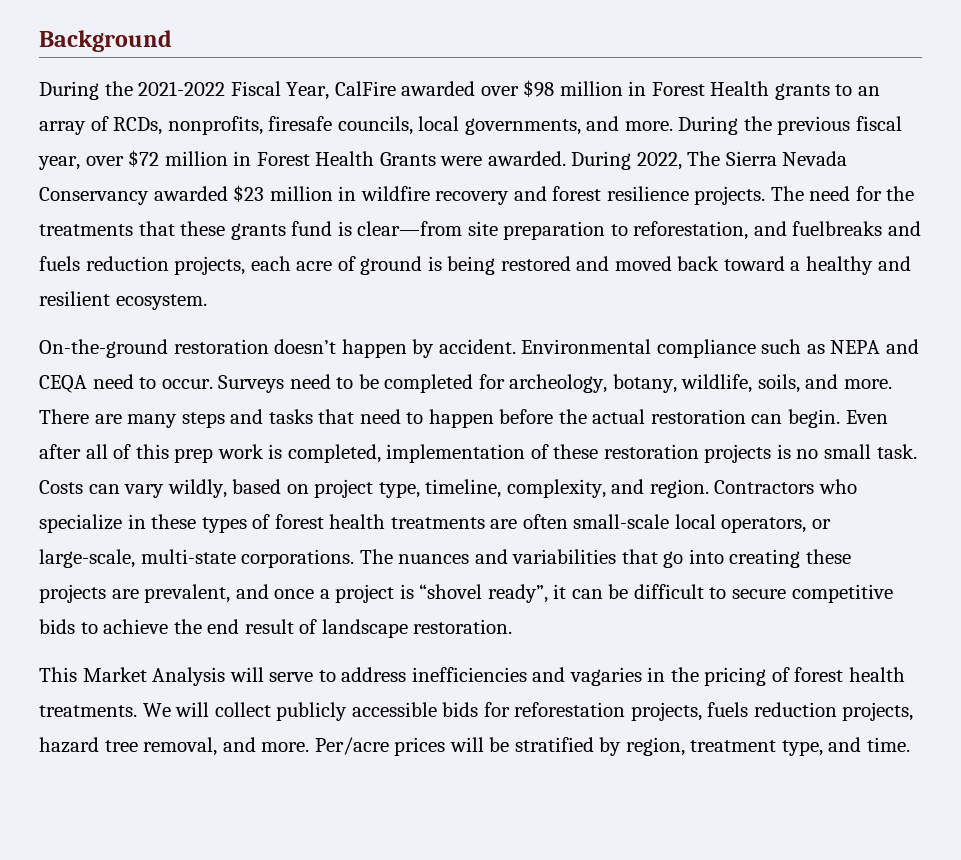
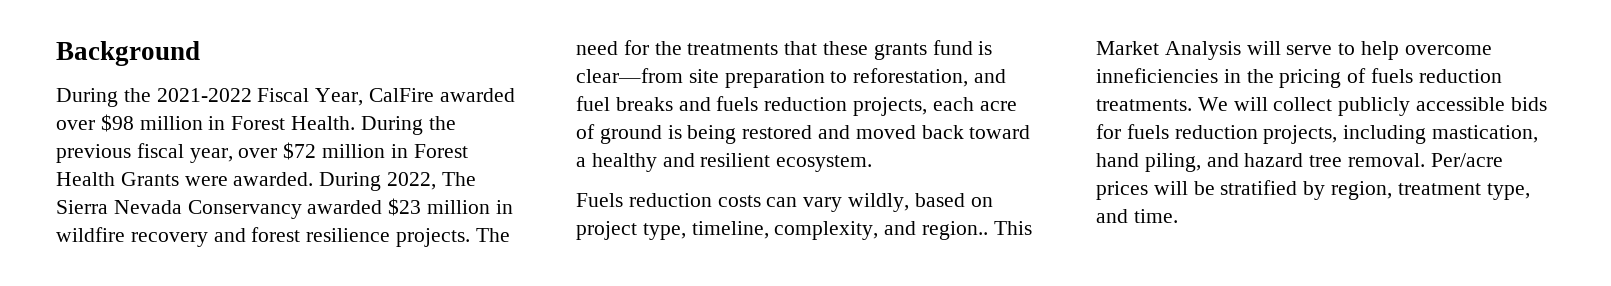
[710,81,881,100] [39,116,673,135] Health grants to an array of RCDs, nonprofits, firesafe councils, local governments, and more. -> [291,116,356,130] Health.
[792,221,883,236] fuelbreaks -> [576,96,673,111] fuel breaks
[39,339,919,358] [39,374,893,393] [39,409,888,428] [39,444,917,463] [39,480,83,494] On-the-ground restoration doesn’t happen by accident. Environmental compliance such as NEPA and CEQA need to occur. Surveys need to be completed for archeology, botany, wildlife, soils, and more. There are many steps and tasks that need to happen before the actual restoration can begin. Even after all of this prep work is completed, implementation of these restoration projects is no small task. Costs -> [576,193,761,207] Fuels reduction costs
[649,479,857,498] [39,514,831,533] [39,549,851,568] [39,584,893,603] [39,619,513,638] region. Contractors who specialize in these types of forest health treatments are often small-scale local operators, or large-scale, multi-state corporations. The nuances and variabilities that go into creating these projects are prevalent, and once a project is “shovel ready”, it can be difficult to secure competitive bids to achieve the end result of landscape restoration. // -> [922,221,989,240] region..
[341,667,642,686] address inefficiencies and vagaries -> [1361,41,1492,60] [1096,68,1218,83] help overcome inneficiencies
[794,667,906,682] forest health -> [1371,68,1502,83] fuels reduction
[514,702,914,721] [39,737,310,756] reforestation projects, fuels reduction projects, hazard tree removal, and more. -> [1126,124,1539,144] [1096,153,1426,172] fuels reduction projects, including mastication, hand piling, and hazard tree removal.

